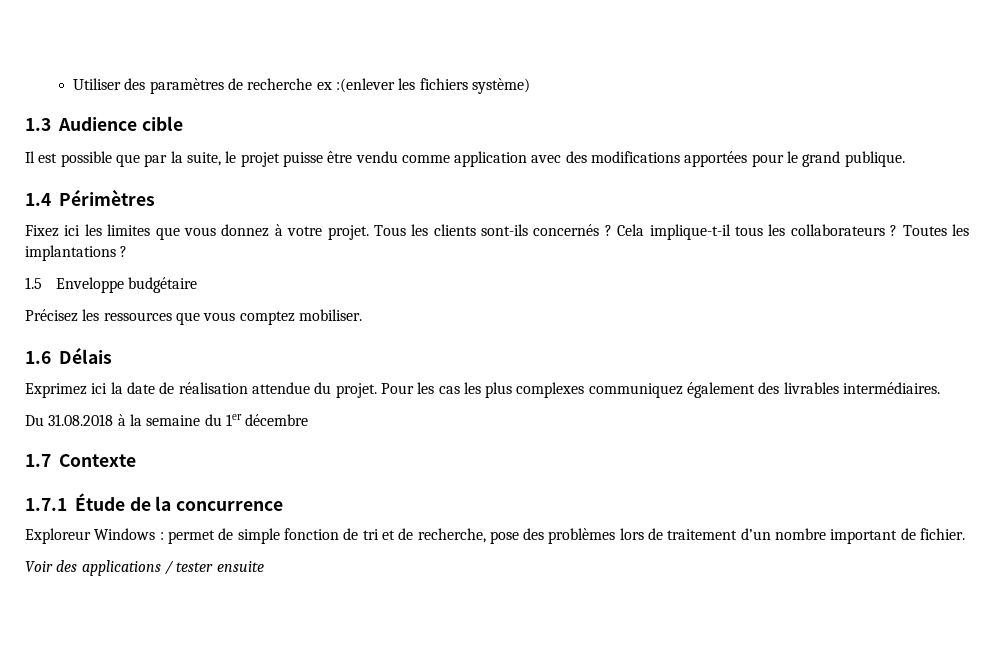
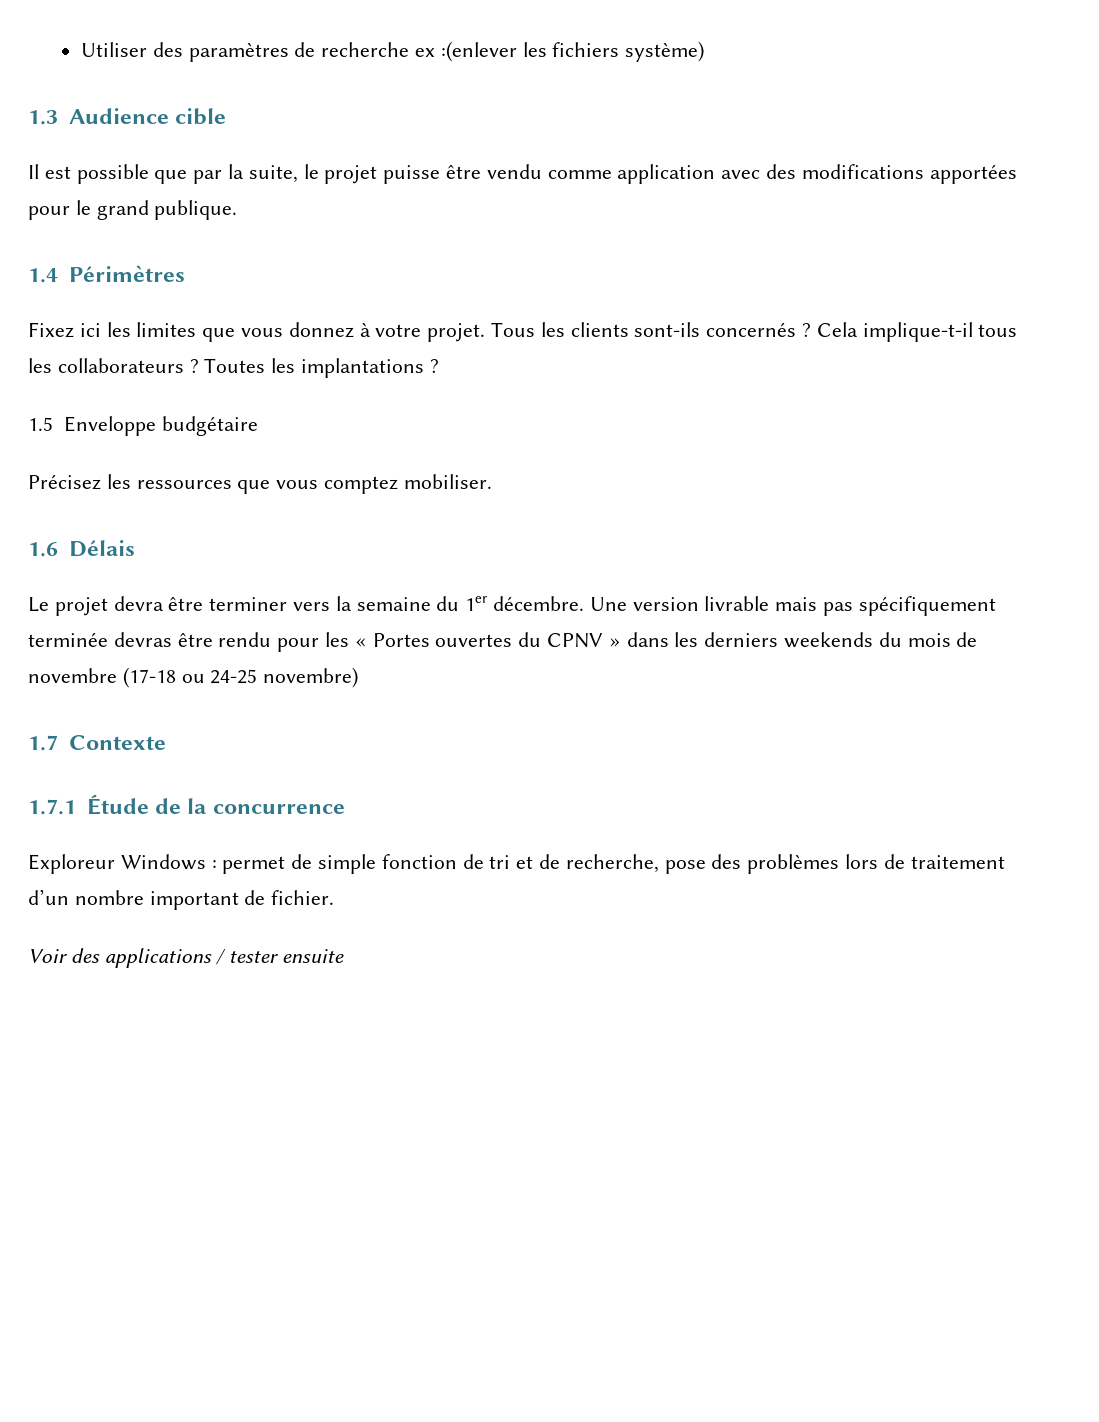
[25,382,941,398] [25,414,309,426] Exprimez ici la date de réalisation attendue du projet. Pour les cas les plus complexes communiquez également des livrables intermédiaires. // Du 31.08.2018 à la semaine du 1er décembre -> [28,596,996,616] [28,632,978,652] [28,667,359,688] Le projet devra être terminer vers la semaine du 1er décembre. Une version livrable mais pas spécifiquement terminée devras être rendu pour les « Portes ouvertes du CPNV » dans les derniers weekends du mois de novembre (17-18 ou 24-25 novembre)

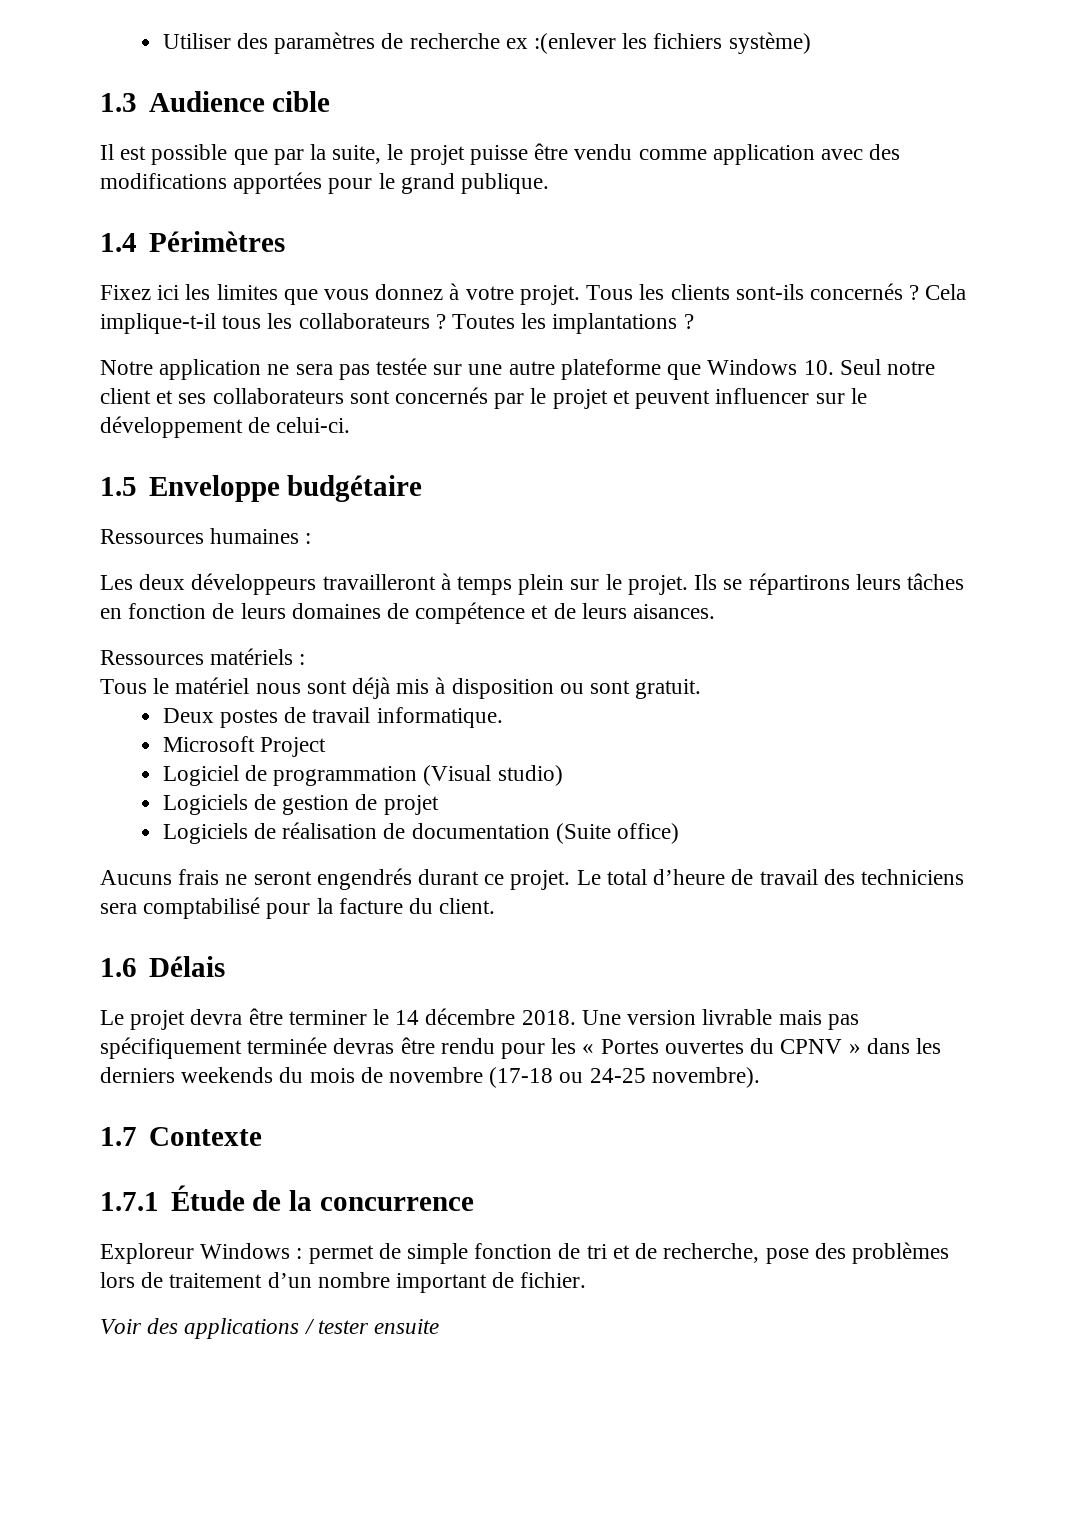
[28,416,258,436] [28,474,492,494] 1.5 Enveloppe budgétaire // Précisez les ressources que vous comptez mobiliser. -> [100,358,935,380] [100,387,867,409] [100,416,351,438] [100,475,423,502] [100,528,312,544] [100,573,964,595] [100,602,716,624] [100,648,306,665] [100,677,702,699] [162,707,503,728] [162,736,326,757] [162,765,563,786] [162,794,439,815] [162,822,680,844] [100,868,964,890] [100,897,496,919] Notre application ne sera pas testée sur une autre plateforme que Windows 10. Seul notre client et ses collaborateurs sont concernés par le projet et peuvent influencer sur le développement de celui-ci. // 1.5 Enveloppe budgétaire // Ressources humaines : // Les deux développeurs travailleront à temps plein sur le projet. Ils se répartirons leurs tâches en fonction de leurs domaines de compétence et de leurs aisances. // Ressources matériels : // Tous le matériel nous sont déjà mis à disposition ou sont gratuit. // Deux postes de travail informatique. // Microsoft Project // Logiciel de programmation (Visual studio) // Logiciels de gestion de projet // Logiciels de réalisation de documentation (Suite office) // Aucuns frais ne seront engendrés durant ce projet. Le total d’heure de travail des techniciens sera comptabilisé pour la facture du client.
[293,596,585,611] vers la semaine du 1er décembre. -> [373,1008,576,1025] le 14 décembre 2018.
[263,667,359,688] novembre) -> [651,1067,760,1088] novembre).

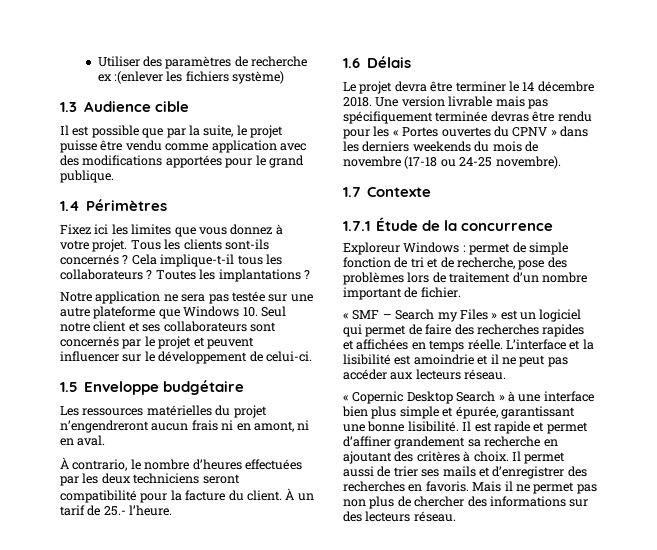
[100,528,312,544] [100,573,964,595] [100,602,716,624] [100,648,306,665] [100,677,702,699] [162,707,503,728] [162,736,326,757] [162,765,563,786] [162,794,439,815] [162,822,680,844] [100,868,964,890] [100,897,261,919] Ressources humaines : // Les deux développeurs travailleront à temps plein sur le projet. Ils se répartirons leurs tâches en fonction de leurs domaines de compétence et de leurs aisances. // Ressources matériels : // Tous le matériel nous sont déjà mis à disposition ou sont gratuit. // Deux postes de travail informatique. // Microsoft Project // Logiciel de programmation (Visual studio) // Logiciels de gestion de projet // Logiciels de réalisation de documentation (Suite office) // Aucuns frais ne seront engendrés durant ce projet. Le total d’heure de travail des techniciens sera comptabilisé -> [60,405,267,418] [60,420,310,433] [60,435,106,446] [60,457,302,471] [60,473,240,486] [60,490,137,503] Les ressources matérielles du projet n’engendreront aucun frais ni en amont, ni en aval. // À contrario, le nombre d’heures effectuées par les deux techniciens seront compatibilité
(496, 906) none -> [285,488,314,501] [60,505,173,516] À un tarif de 25.- l’heure.
[100,1318,440,1339] Voir des applications / tester ensuite -> [343,309,582,322] [343,324,585,337] [343,339,594,352] [343,354,568,367] [343,369,507,380] [343,391,594,404] [342,406,575,419] [343,421,588,434] [343,436,558,449] [343,451,566,464] [343,466,587,479] [343,481,597,494] [343,496,589,509] [343,511,456,522] « SMF – Search my Files » est un logiciel qui permet de faire des recherches rapides et affichées en temps réelle. L’interface et la lisibilité est amoindrie et il ne peut pas accéder aux lecteurs réseau. // « Copernic Desktop Search » à une interface bien plus simple et épurée, garantissant une bonne lisibilité. Il est rapide et permet d’affiner grandement sa recherche en ajoutant des critères à choix. Il permet aussi de trier ses mails et d’enregistrer des recherches en favoris. Mais il ne permet pas non plus de chercher des informations sur des lecteurs réseau.

